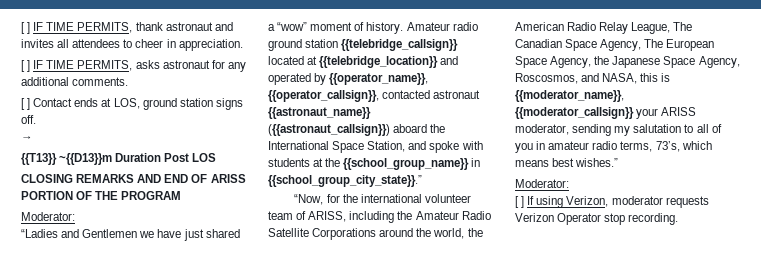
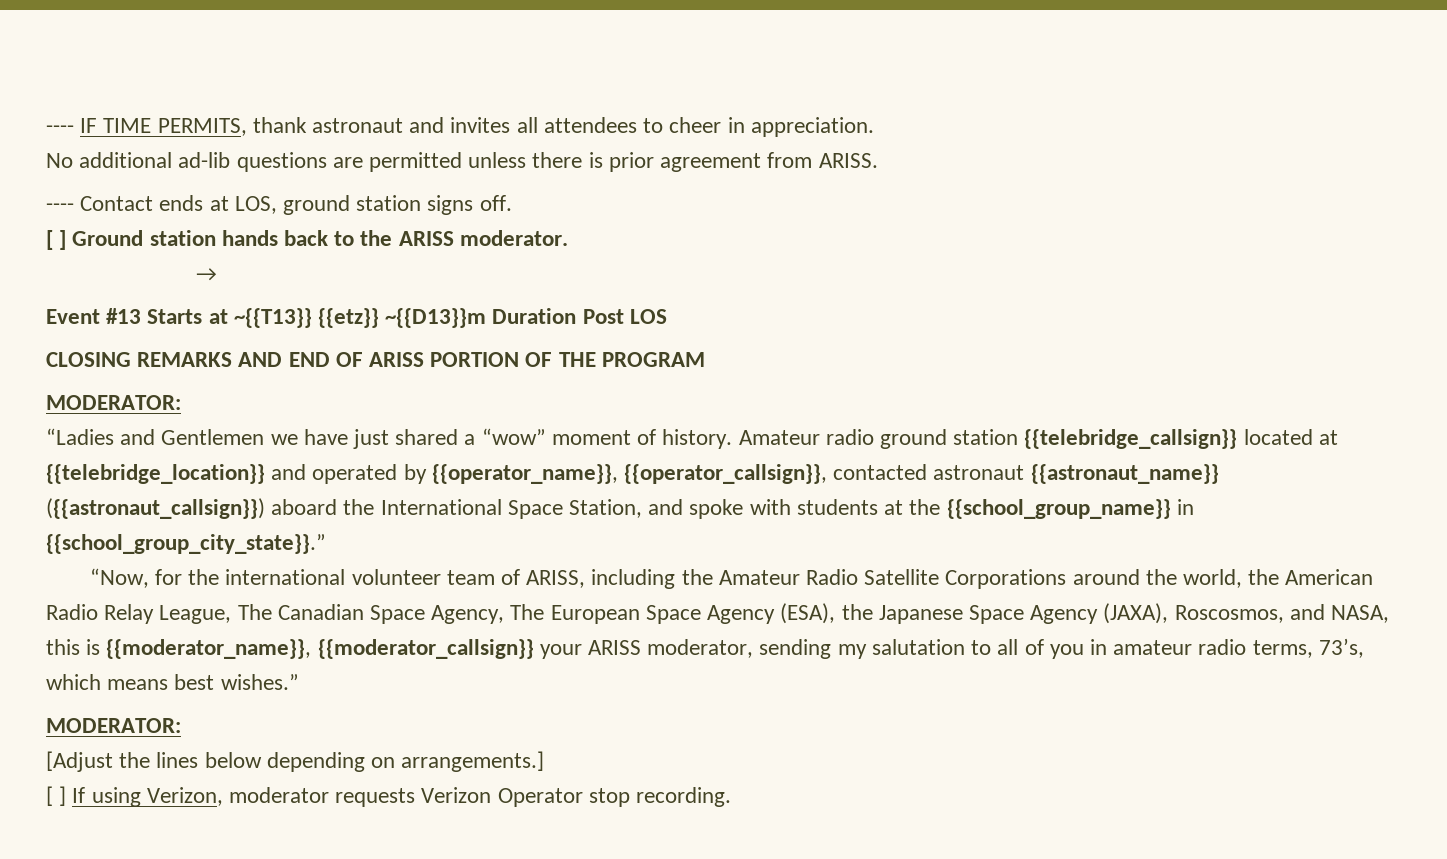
[21,22,31,34] [ ] -> [46,125,74,133] ----
[21,60,246,72] [21,77,129,86] [21,98,31,110] [ ] IF TIME PERMITS, asks astronaut for any additional comments. // [ ] -> [46,152,878,172] [46,203,74,211] No additional ad-lib questions are permitted unless there is prior agreement from ARISS. // ----
[21,136,33,141] [21,153,57,165] → // {{T13}} -> [46,230,568,250] [196,268,218,281] [46,308,380,328] [ ] Ground station hands back to the ARISS moderator. // → // Event #13 Starts at ~{{T13}} {{etz}}
[21,212,75,221] Moderator: -> [46,395,181,410] MODERATOR:
[550,56,592,68] Agency, -> [707,603,836,624] Agency (ESA),
[698,56,740,68] Agency, -> [1030,603,1169,624] Agency (JAXA),
[515,179,569,188] Moderator: -> [46,718,181,733] [46,751,545,772] MODERATOR: // [Adjust the lines below depending on arrangements.]

